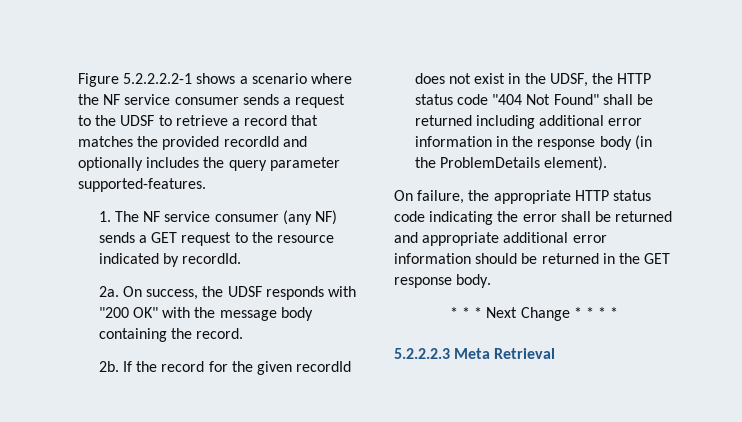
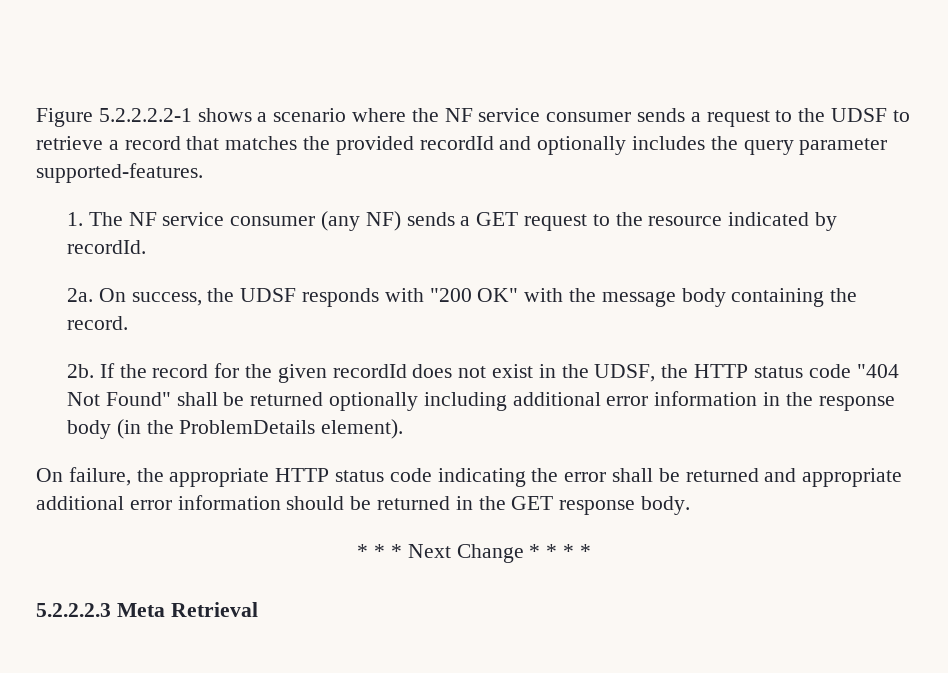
(472, 120) none -> [329,392,419,411] optionally

